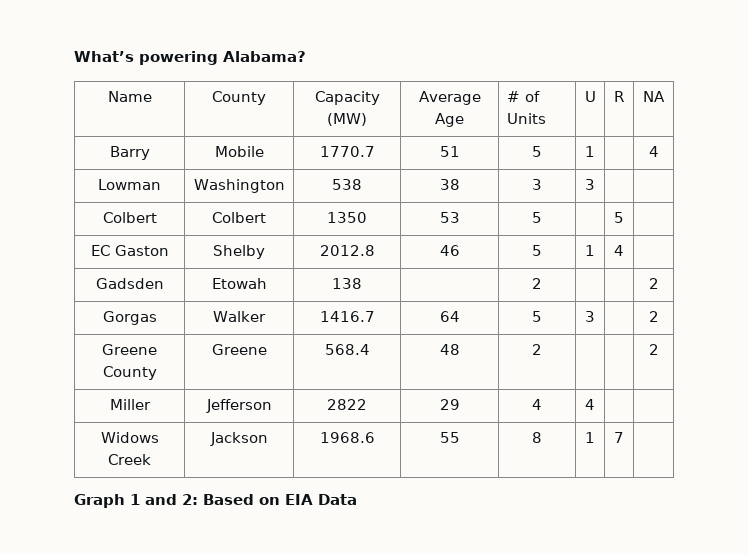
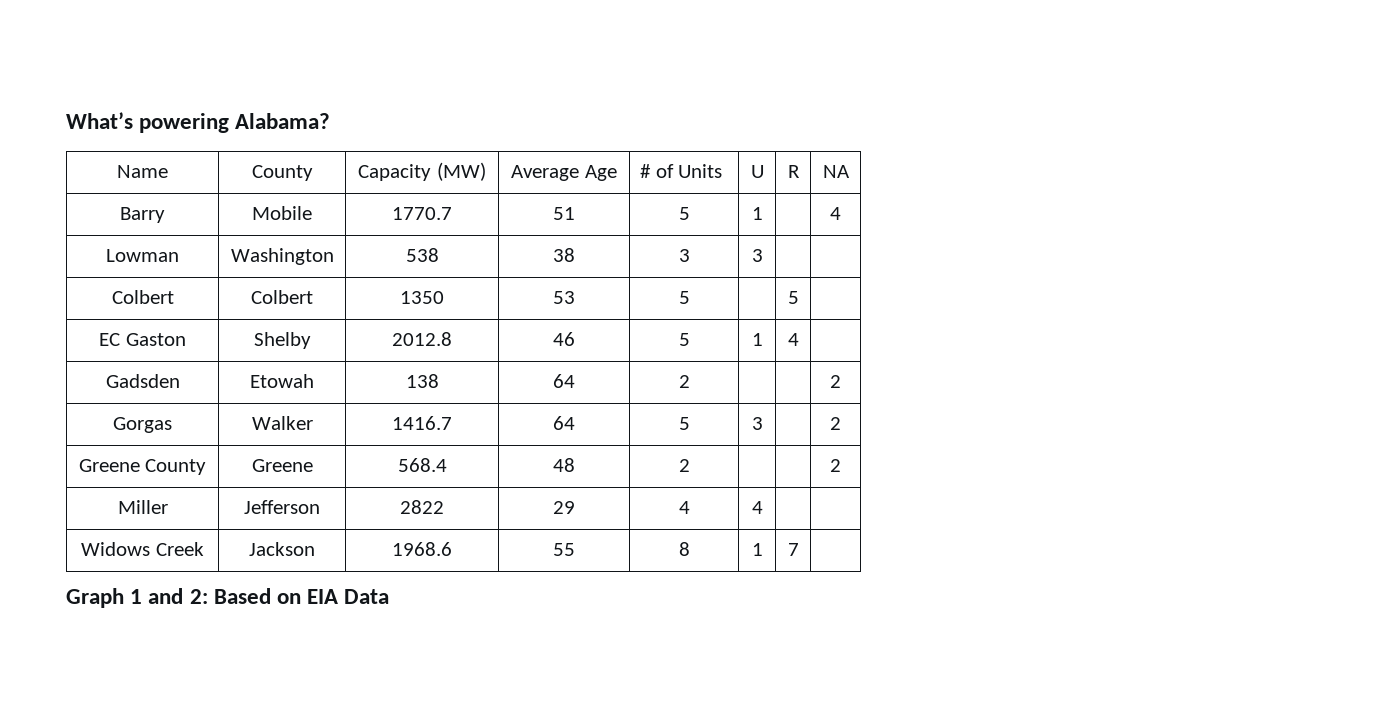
(362, 283) none -> [553,374,575,388] 64

